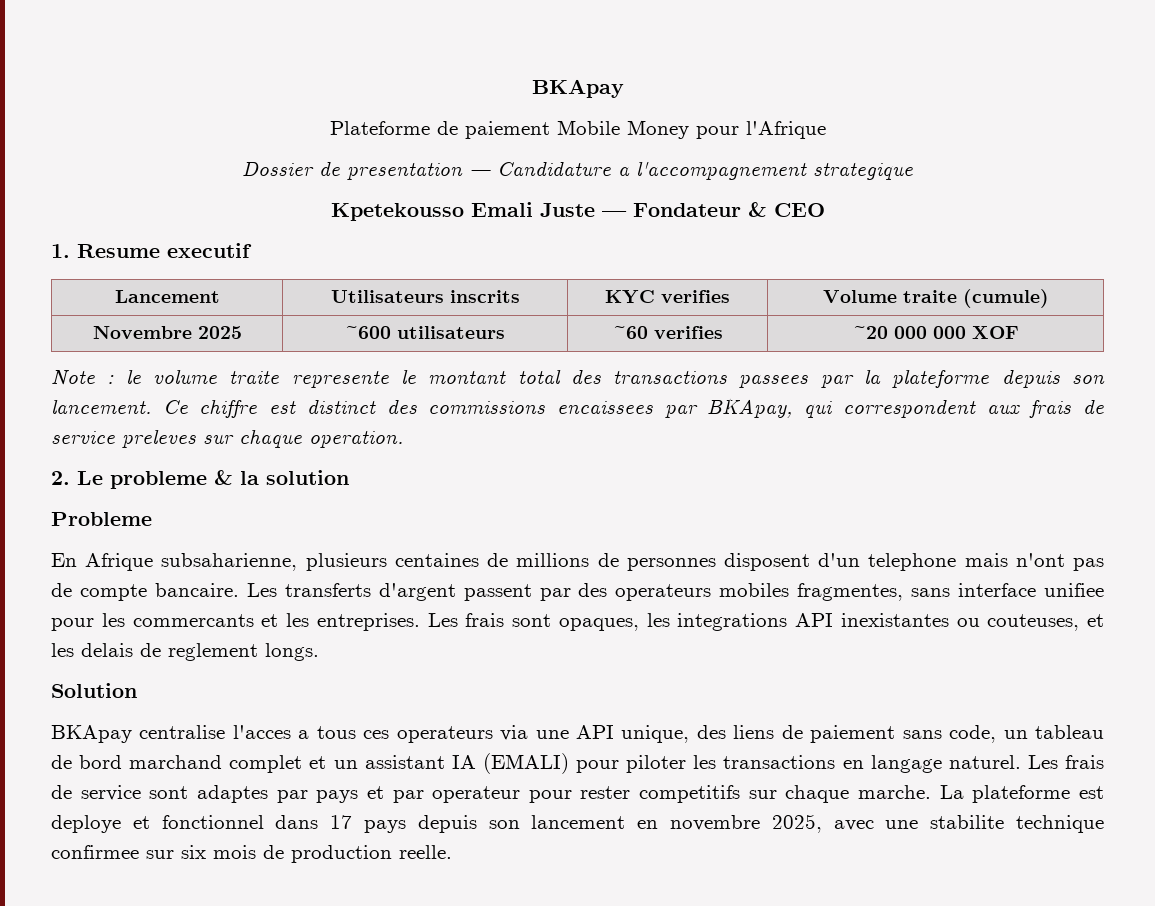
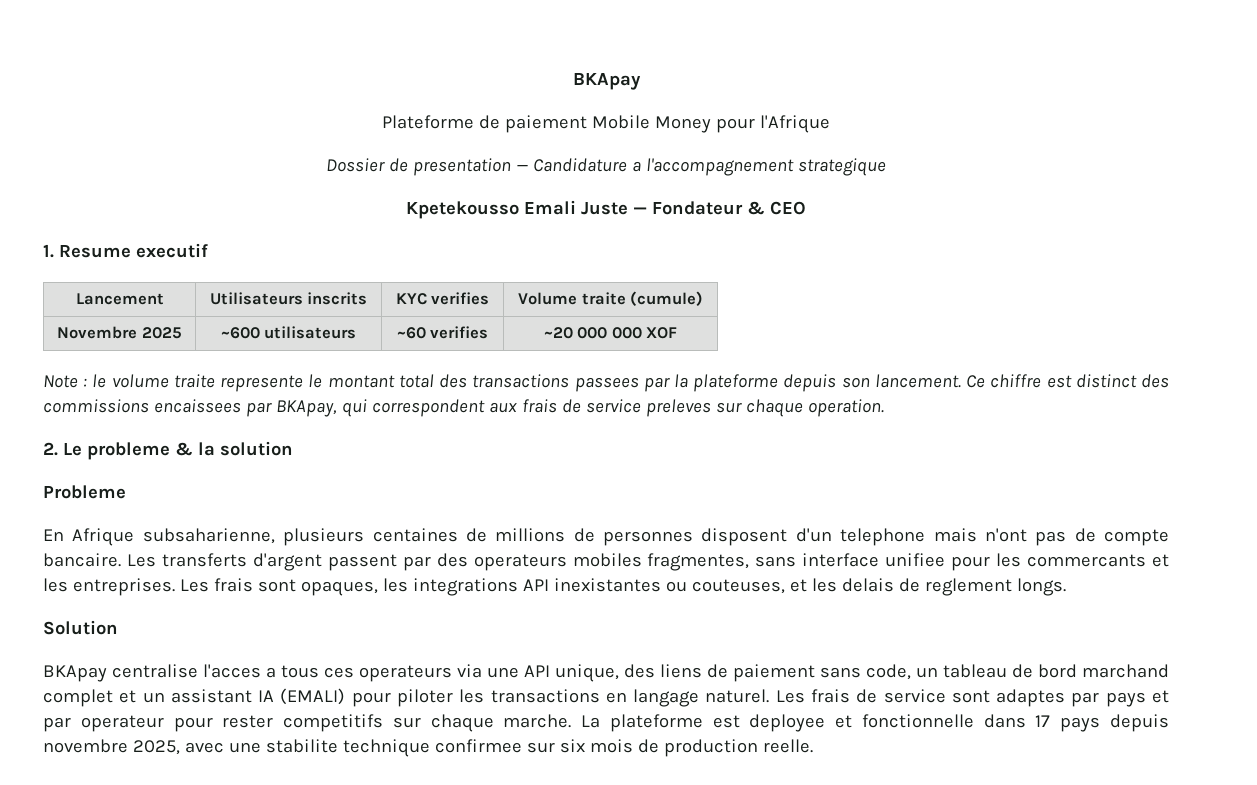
[51,815,264,833] deploye et fonctionnel -> [749,714,974,732] deployee et fonctionnelle
[488,815,659,829] son lancement en -> (1169, 723) none

